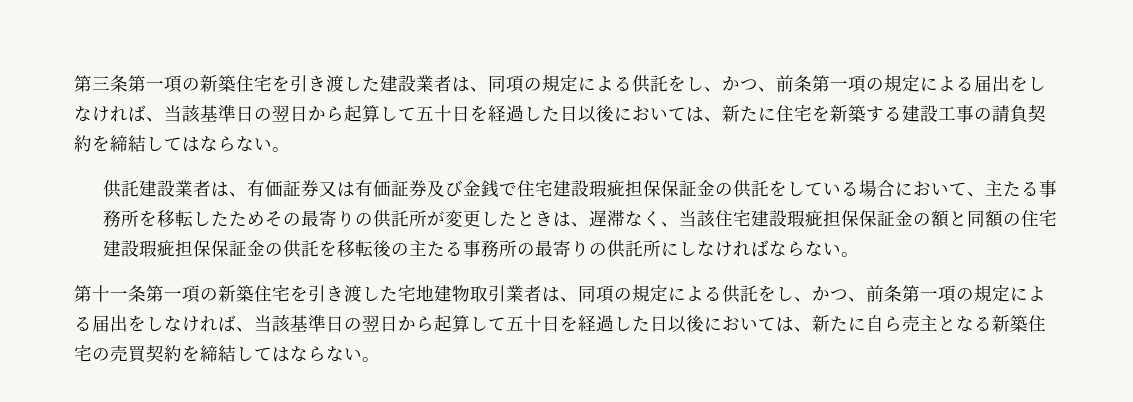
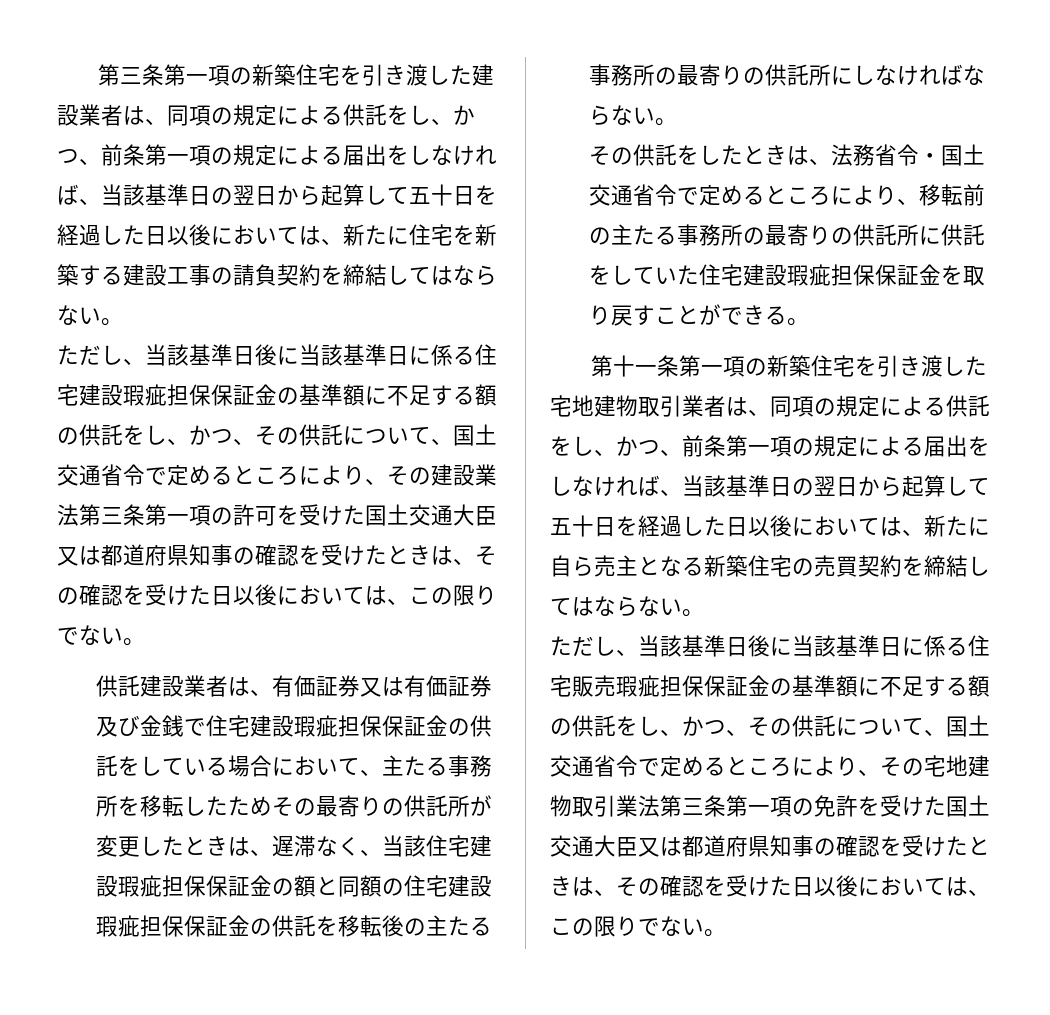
(290, 149) none -> [57,344,497,366] [57,384,497,406] [57,424,497,446] [57,464,497,486] [57,504,497,526] [57,544,497,566] [57,584,497,606] [57,625,145,646] // ただし、当該基準日後に当該基準日に係る住宅建設瑕疵担保保証金の基準額に不足する額の供託をし、かつ、その供託について、国土交通省令で定めるところにより、その建設業法第三条第一項の許可を受けた国土交通大臣又は都道府県知事の確認を受けたときは、その確認を受けた日以後においては、この限りでない。
(859, 254) none -> [589,144,986,166] [589,184,986,206] [589,224,986,246] [589,264,986,286] [589,304,810,326] // その供託をしたときは、法務省令・国土交通省令で定めるところにより、移転前の主たる事務所の最寄りの供託所に供託をしていた住宅建設瑕疵担保保証金を取り戻すことができる。
(380, 359) none -> [550,635,990,657] [550,675,990,697] [550,715,990,737] [550,755,990,777] [550,795,990,817] [550,835,990,857] [550,875,990,897] [550,916,726,937] // ただし、当該基準日後に当該基準日に係る住宅販売瑕疵担保保証金の基準額に不足する額の供託をし、かつ、その供託について、国土交通省令で定めるところにより、その宅地建物取引業法第三条第一項の免許を受けた国土交通大臣又は都道府県知事の確認を受けたときは、その確認を受けた日以後においては、この限りでない。

